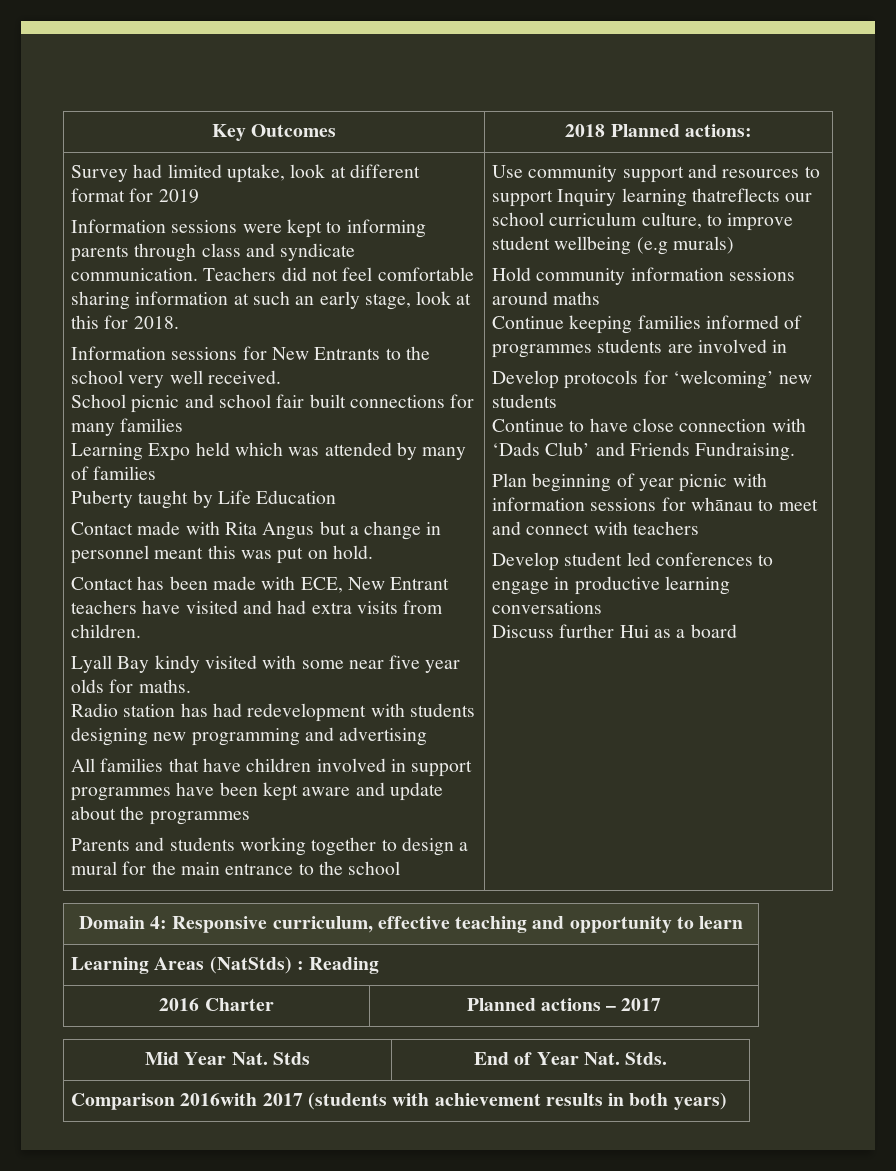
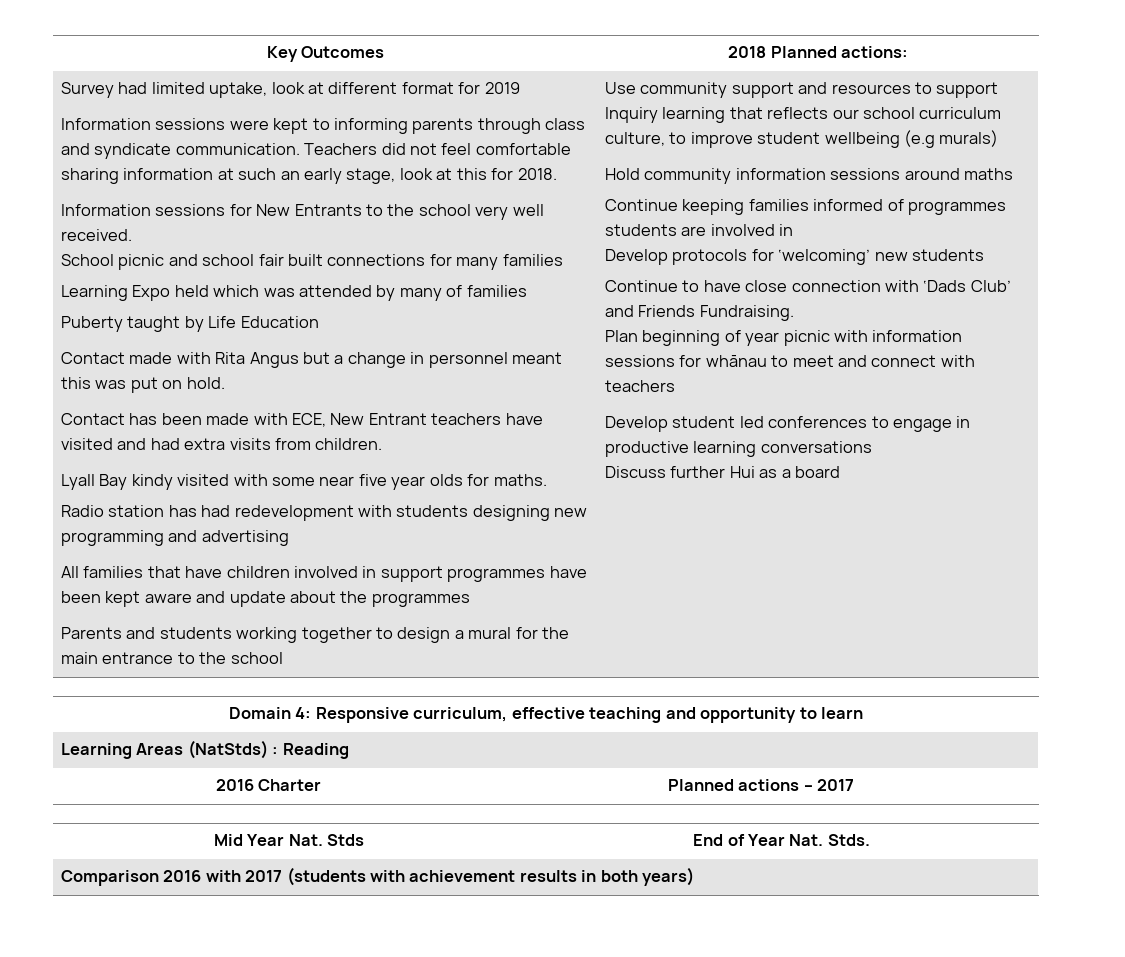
[692,188,781,202] thatreflects -> [729,107,829,119] that reflects
[180,1093,258,1106] 2016with -> [163,870,241,882] 2016 with

